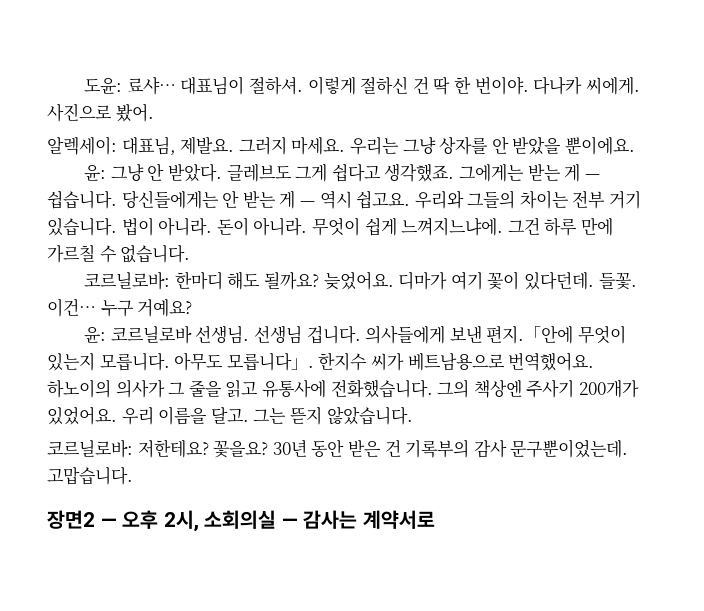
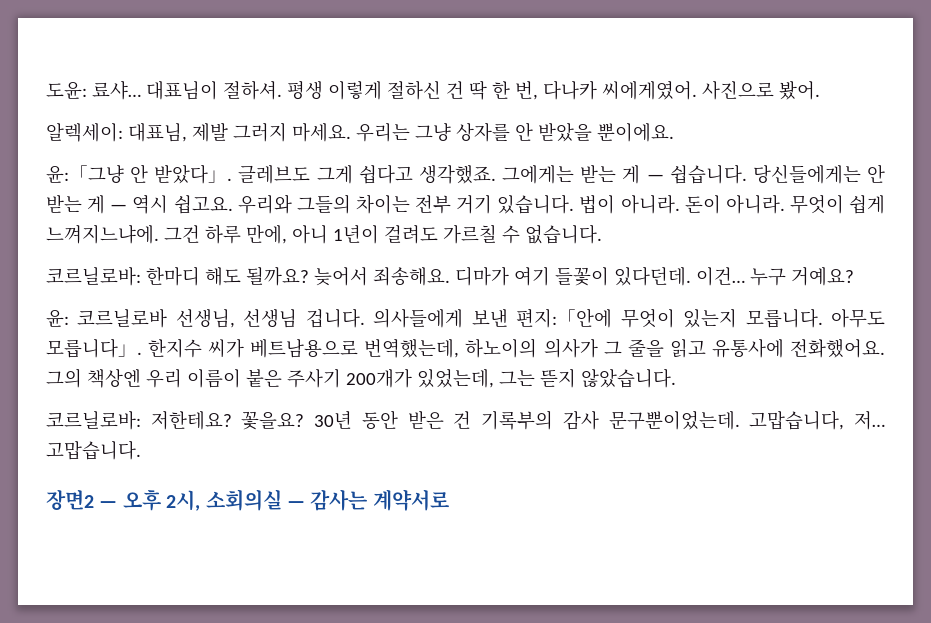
(304, 85) none -> [286,80,323,100] 평생
[474,76,640,95] 번이야. 다나카 씨에게. -> [514,80,697,100] 번, 다나카 씨에게였어.
[180,136,235,155] 제발요. -> [191,123,228,142] 제발
(107, 173) none -> [69,165,88,181] 「
[168,164,223,182] 받았다. -> [154,164,233,184] 받았다」.
[580,217,613,236] 만에 -> [245,224,438,244] 만에, 아니 1년이 걸려도
[323,271,637,290] 늦었어요. 디마가 여기 꽃이 있다던데. 들꽃. -> [313,266,691,286] 늦어서 죄송해요. 디마가 여기 들꽃이 있다던데.
[195,325,250,344] 선생님. -> [175,309,235,328] 선생님,
[486,325,525,344] 편지. -> [516,308,558,328] 편지:
[508,352,595,371] 번역했어요. -> [364,339,460,358] 번역했는데,
[330,379,433,398] 전화했습니다. -> [790,339,886,358] 전화했어요.
[526,379,639,398] [47,406,249,425] 주사기 200개가 있었어요. 우리 이름을 달고. -> [145,369,494,388] 우리 이름이 붙은 주사기 200개가 있었는데,
(629, 448) none -> [749,410,886,430] 고맙습니다, 저…

